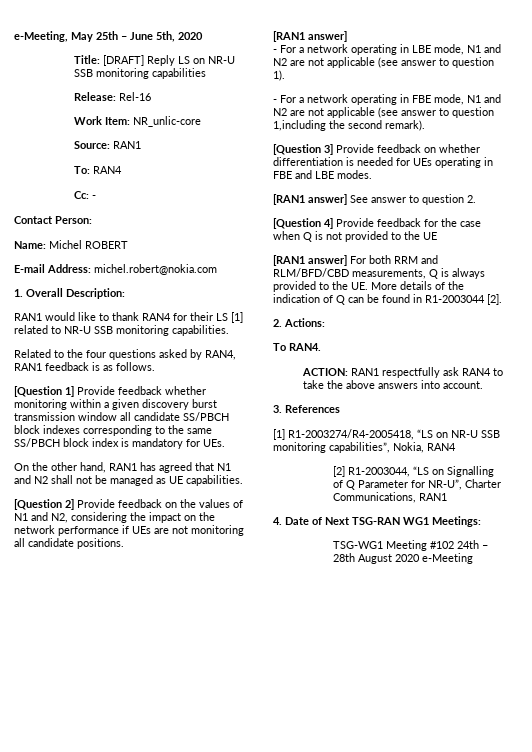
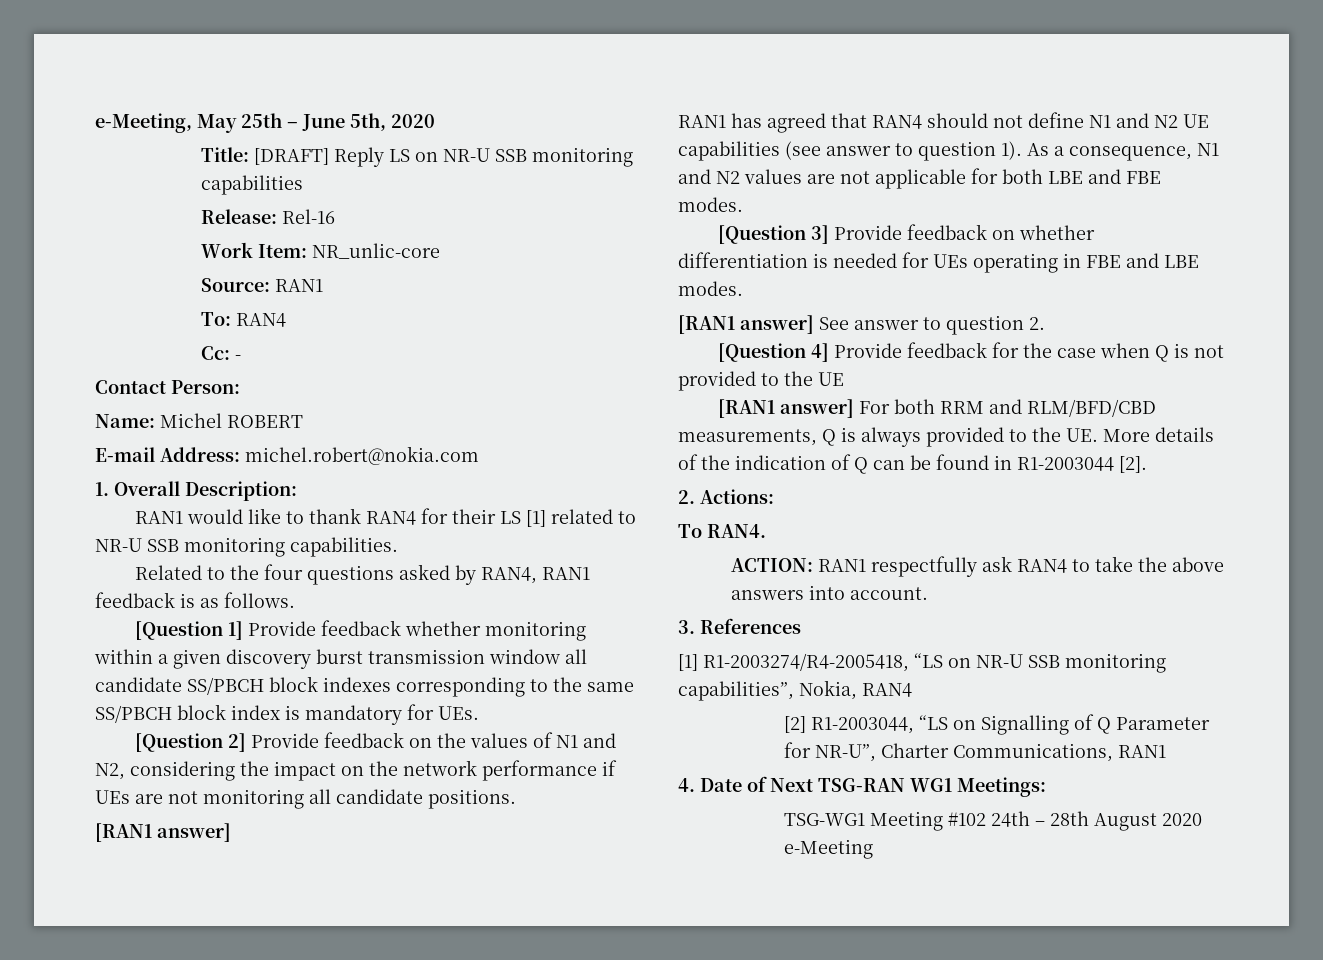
[14,462,231,473] [14,475,243,486] // On the other hand, RAN1 has agreed that N1 and N2 shall not be managed as UE capabilities. -> (479, 713) none
[273,44,501,55] [273,57,375,68] - For a network operating in LBE mode, N1 and N2 are not applicable -> [678,112,1209,133] [678,141,780,161] RAN1 has agreed that RAN4 should not define N1 and N2 UE capabilities
[273,94,501,105] [273,107,494,118] [273,120,425,131] // - For a network operating in FBE mode, N1 and N2 are not applicable (see answer to question 1,including the second remark). -> [1027,143,1219,161] [678,168,1161,189] [678,197,743,212] As a consequence, N1 and N2 values are not applicable for both LBE and FBE modes.

